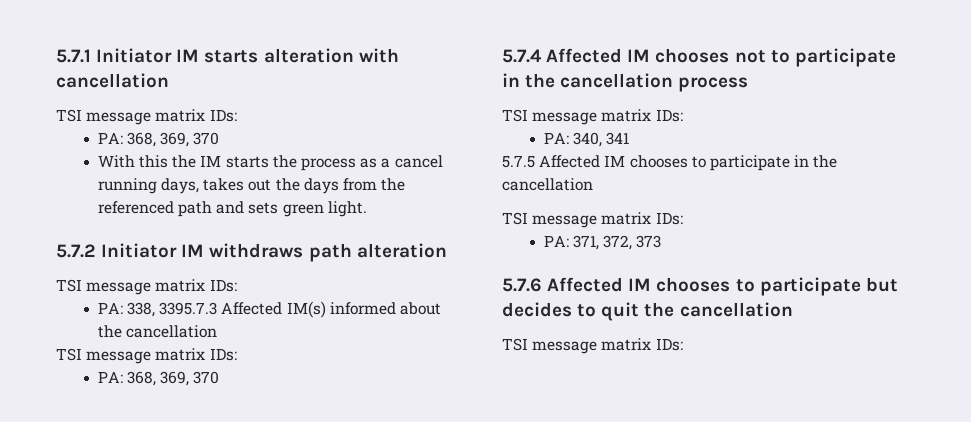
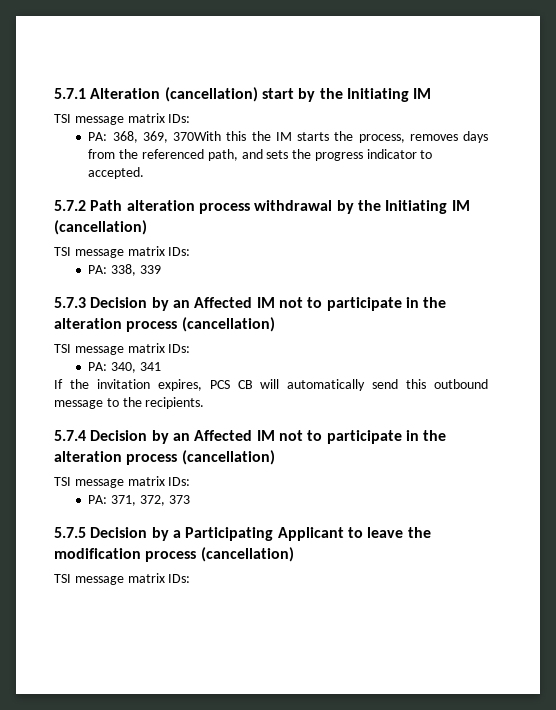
[96,48,399,63] [56,73,169,88] [56,109,237,125] [97,132,220,147] [97,155,135,168] Initiator IM starts alteration with cancellation // TSI message matrix IDs: // PA: 368, 369, 370 // With -> [90,87,432,102] [54,113,191,125] [88,131,222,143] Alteration (cancellation) start by the Initiating IM // TSI message matrix IDs: // PA: 368, 369, 370With
[301,155,443,171] [97,178,300,194] process as a cancel running days, takes out the -> [358,134,458,143] process, removes
[178,201,213,217] path -> [207,149,238,161] path,
[282,201,367,217] [56,243,447,262] green light. // 5.7.2 Initiator IM withdraws path alteration -> [292,149,433,161] [88,167,145,179] [54,200,470,214] [54,220,147,235] the progress indicator to accepted. // 5.7.2 Path alteration process withdrawal by the Initiating IM (cancellation)
[159,301,442,318] [97,325,218,338] [56,348,237,364] [97,371,220,386] [502,48,896,67] [502,73,749,92] 3395.7.3 Affected IM(s) informed about the cancellation // TSI message matrix IDs: // PA: 368, 369, 370 // 5.7.4 Affected IM chooses not to participate in the cancellation process -> [140,265,162,274] [54,297,447,311] [54,317,275,332] 339 // 5.7.3 Decision by an Affected IM not to participate in the alteration process (cancellation)
[502,155,838,171] [502,178,593,191] 5.7.5 Affected IM chooses to participate in the cancellation -> [54,379,488,391] [54,397,205,409] [54,430,447,444] [54,450,275,465] If the invitation expires, PCS CB will automatically send this outbound message to the recipients. // 5.7.4 Decision by an Affected IM not to participate in the alteration process (cancellation)
[502,277,898,296] [502,302,793,321] 5.7.6 Affected IM chooses to participate but decides to quit the cancellation -> [54,527,431,541] [54,547,294,562] 5.7.5 Decision by a Participating Applicant to leave the modification process (cancellation)

